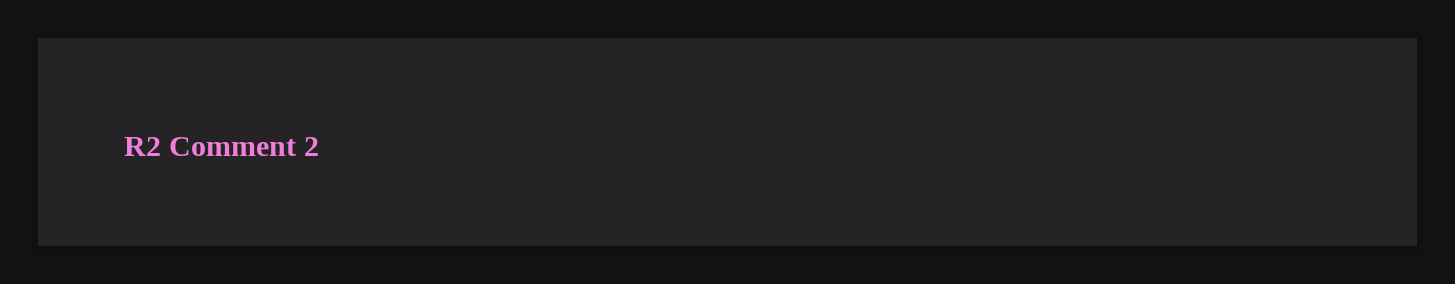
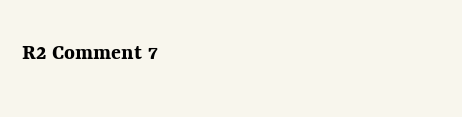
[304,137,320,156] 2 -> [148,47,159,59] 7

